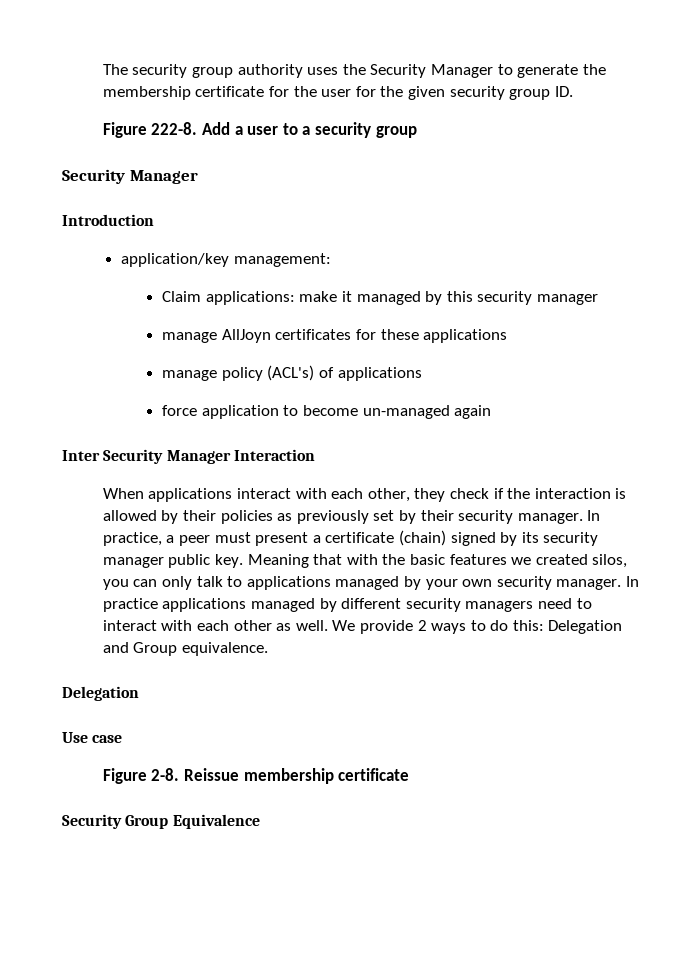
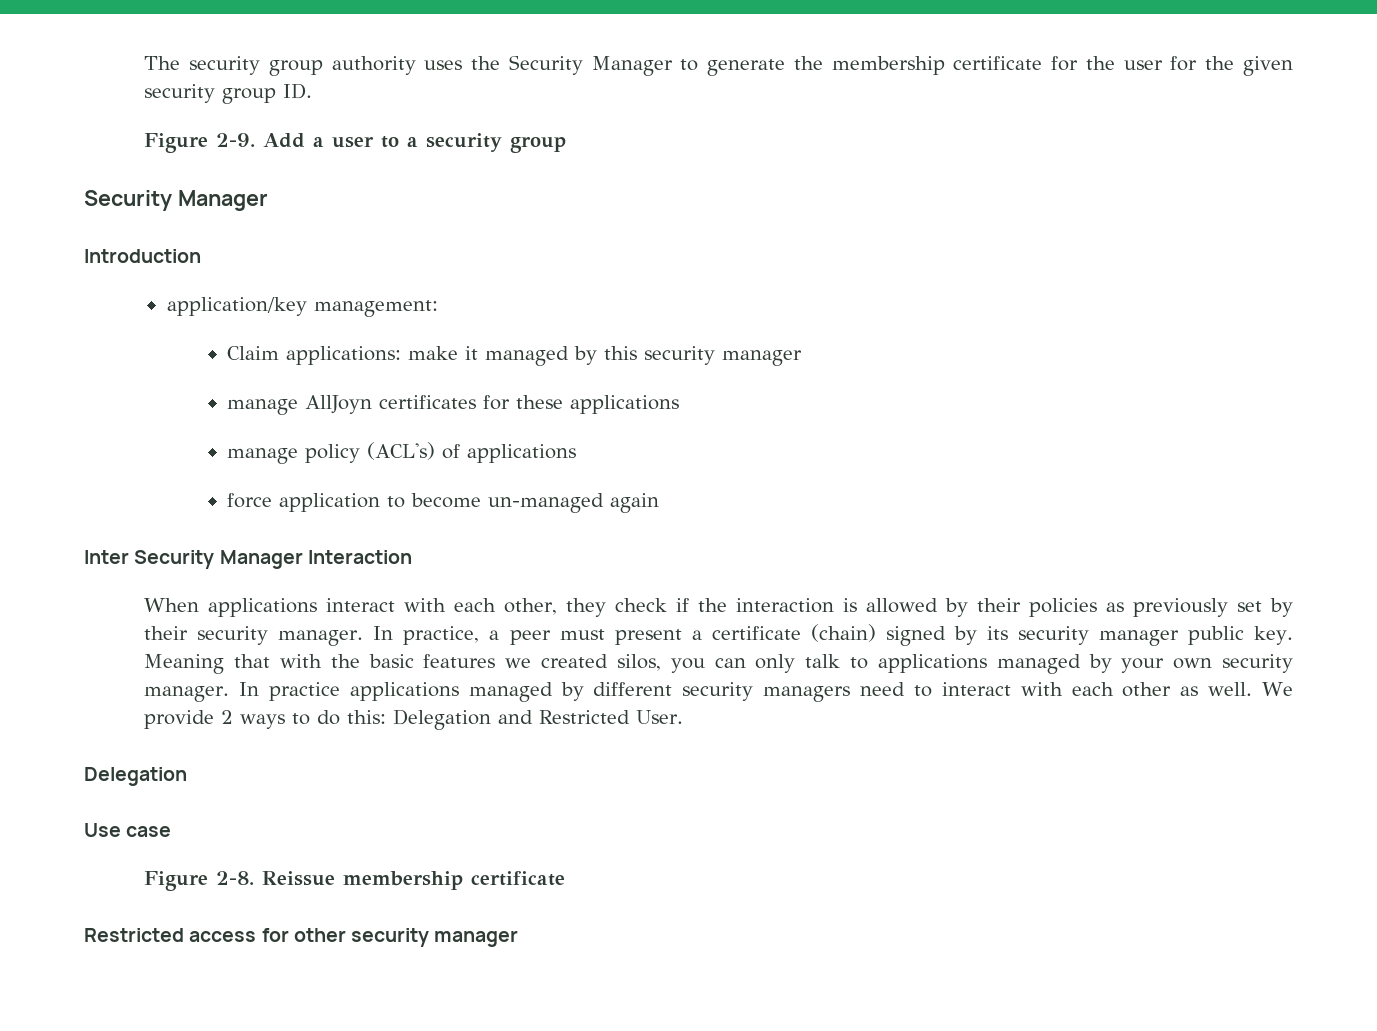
[151,122,198,135] 222-8. -> [216,133,256,147] 2-9.
[133,642,268,656] Group equivalence. -> [539,710,684,724] Restricted User.
[62,814,260,829] Security Group Equivalence -> [84,928,519,947] Restricted access for other security manager

